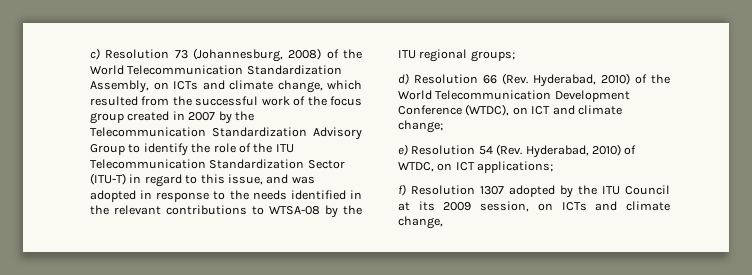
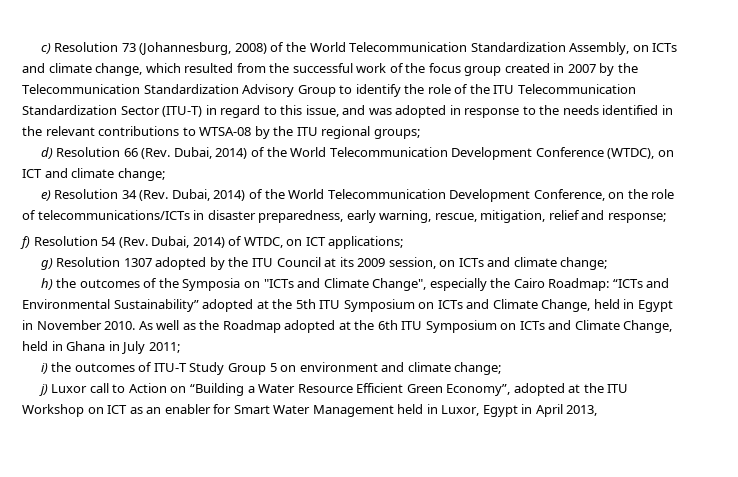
[533,73,630,87] Hyderabad, 2010) -> [173,147,248,159] Dubai, 2014)
[478,144,621,158] 54 (Rev. Hyderabad, 2010) -> [121,189,675,202] [22,210,666,223] [20,236,225,249] 34 (Rev. Dubai, 2014) of the World Telecommunication Development Conference, on the role of telecommunications/ICTs in disaster preparedness, early warning, rescue, mitigation, relief and response; // f) Resolution 54 (Rev. Dubai, 2014)
[398,184,406,196] f) -> [40,258,53,270] g)
[398,216,443,229] change, -> [560,257,608,270] [40,278,670,291] [22,299,673,312] [22,320,673,333] [22,341,180,354] [40,362,502,375] [38,383,629,396] [22,404,598,417] change; // h) the outcomes of the Symposia on "ICTs and Climate Change", especially the Cairo Roadmap: “ICTs and Environmental Sustainability” adopted at the 5th ITU Symposium on ICTs and Climate Change, held in Egypt in November 2010. As well as the Roadmap adopted at the 6th ITU Symposium on ICTs and Climate Change, held in Ghana in July 2011; // i) the outcomes of ITU-T Study Group 5 on environment and climate change; // j) Luxor call to Action on “Building a Water Resource Efficient Green Economy”, adopted at the ITU Workshop on ICT as an enabler for Smart Water Management held in Luxor, Egypt in April 2013,

